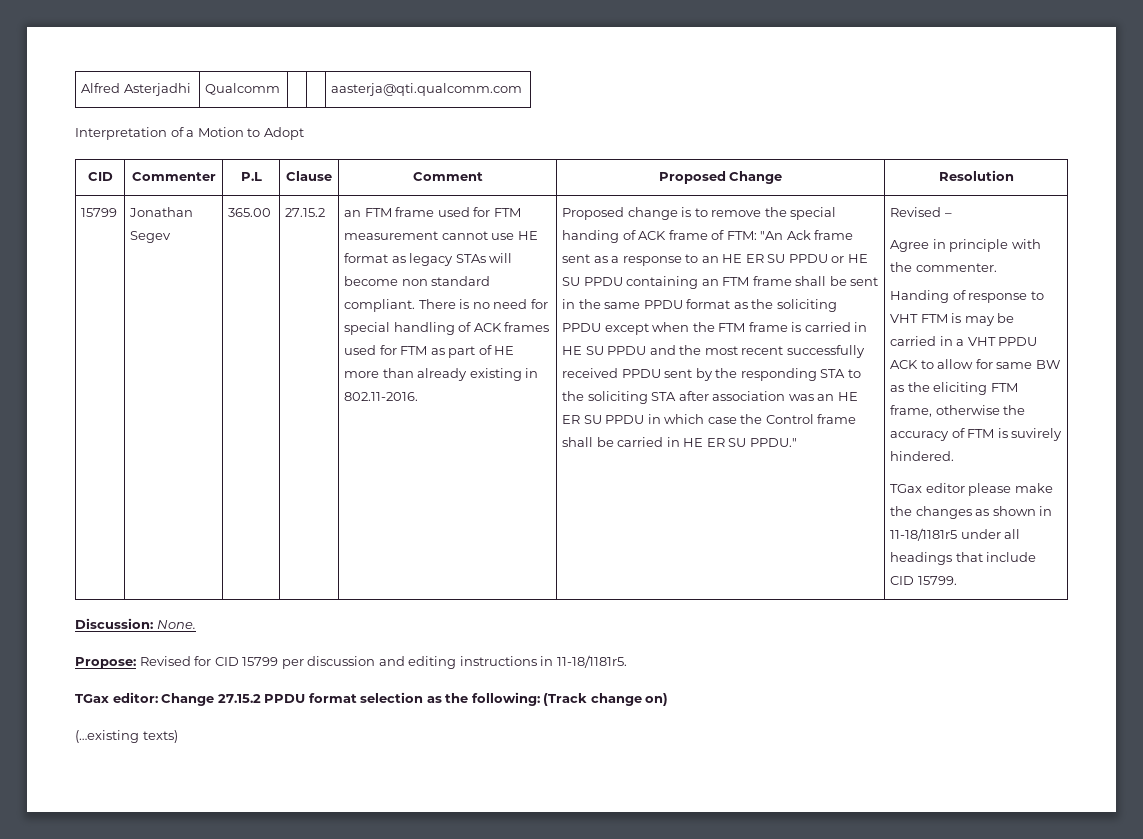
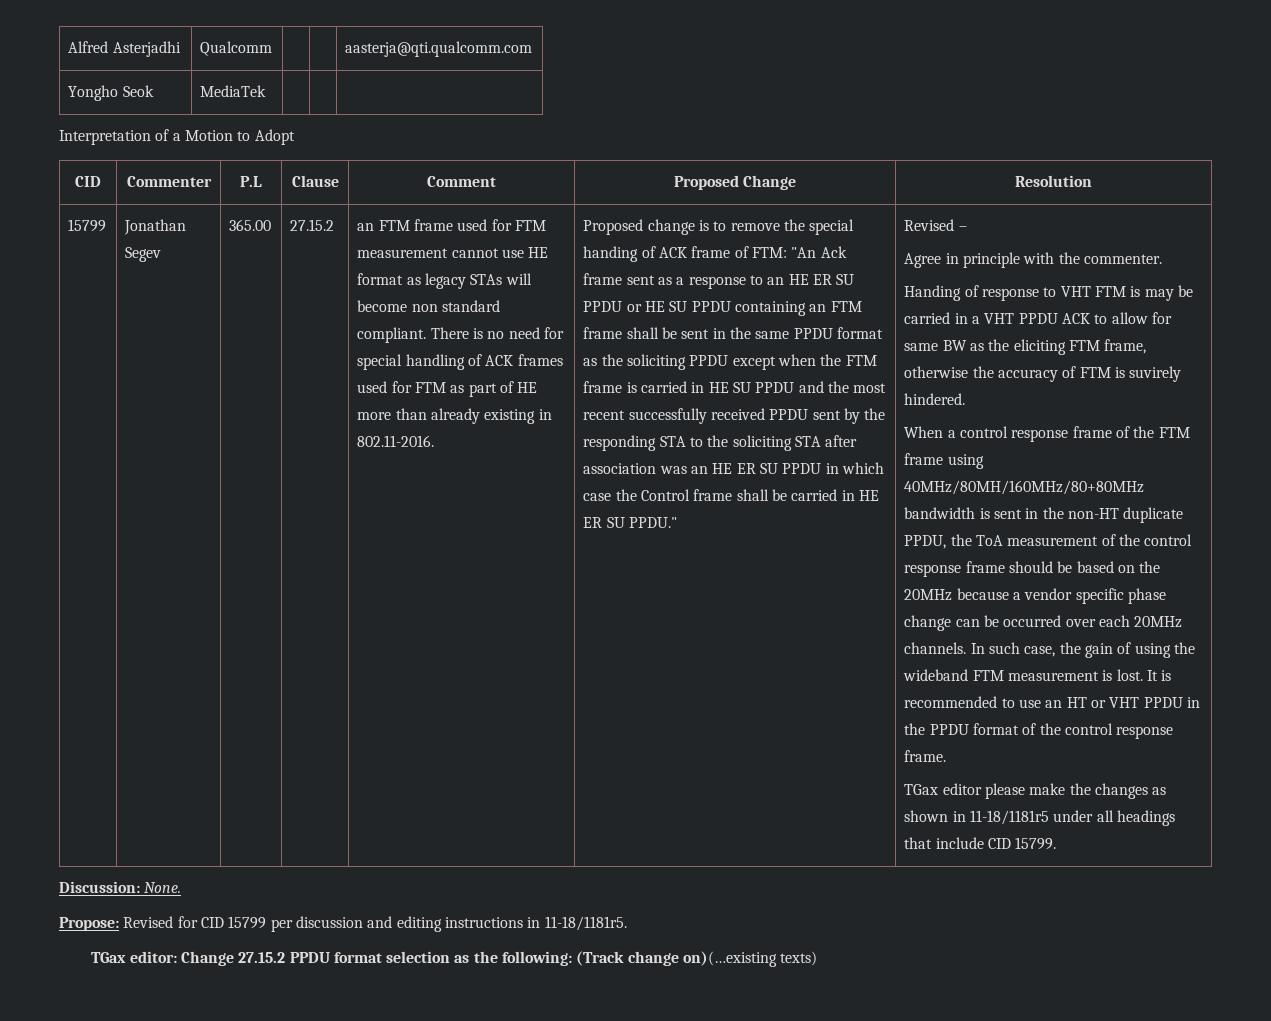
(523, 89) none -> [68,85,154,101] [200,85,267,97] // Yongho Seok | MediaTek | | |
(955, 456) none -> [904,426,1190,442] [904,453,984,469] [904,480,1145,495] [904,507,1184,523] [904,534,1193,549] [904,561,1161,577] [904,588,1166,604] [904,615,1183,631] [904,642,1195,658] [903,669,1172,681] [904,696,1200,708] [904,723,1174,739] [904,750,947,762] // When a control response frame of the FTM frame using 40MHz/80MH/160MHz/80+80MHz bandwidth is sent in the non-HT duplicate PPDU, the ToA measurement of the control response frame should be based on the 20MHz because a vendor specific phase change can be occurred over each 20MHz channels. In such case, the gain of using the wideband FTM measurement is lost. It is recommended to use an HT or VHT PPDU in the PPDU format of the control response frame.
[645,693,669,706] [75,730,139,743] on) // (…existing -> [683,951,778,967] on)(…existing

